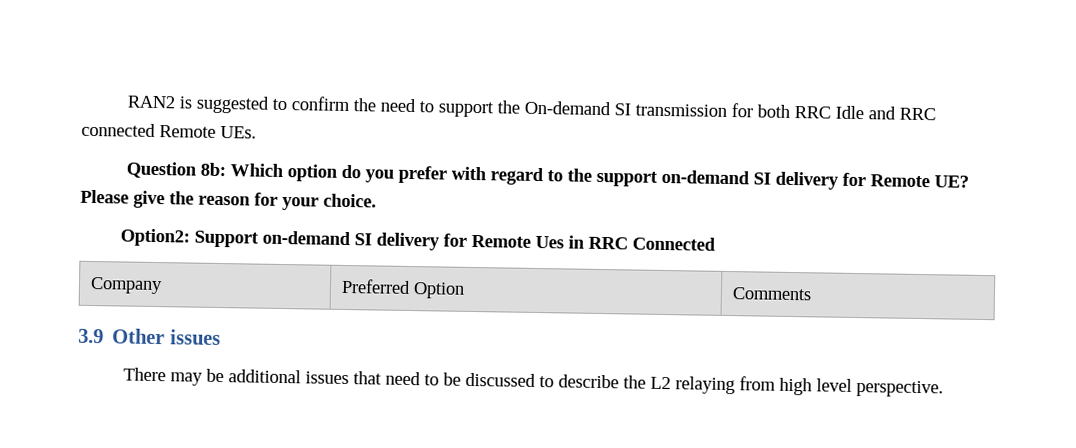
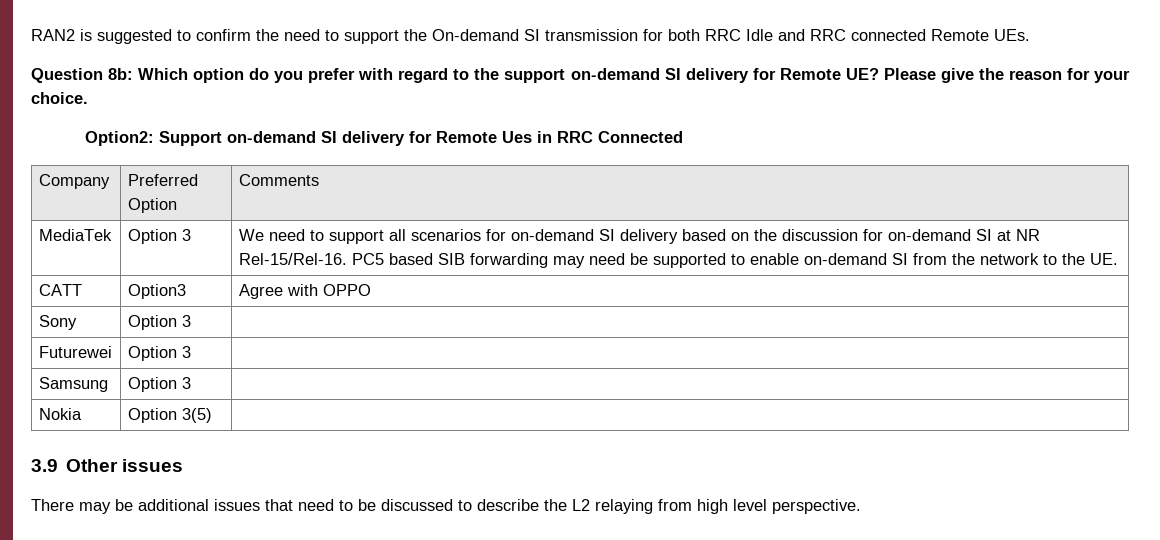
(813, 294) none -> [38,229,112,241] [127,229,191,244] [238,229,1040,244] [238,253,1118,268] [38,284,82,296] [127,284,186,299] [238,284,371,299] [38,315,77,330] [127,315,191,330] [38,346,112,358] [127,346,191,361] [38,377,108,392] [127,377,191,392] [38,408,82,420] [127,408,212,423] // MediaTek | Option 3 | We need to support all scenarios for on-demand SI delivery based on the discussion for on-demand SI at NR Rel-15/Rel-16. PC5 based SIB forwarding may need be supported to enable on-demand SI from the network to the UE. // CATT | Option3 | Agree with OPPO // Sony | Option 3 | // Futurewei | Option 3 | // Samsung | Option 3 | // Nokia | Option 3(5) |

